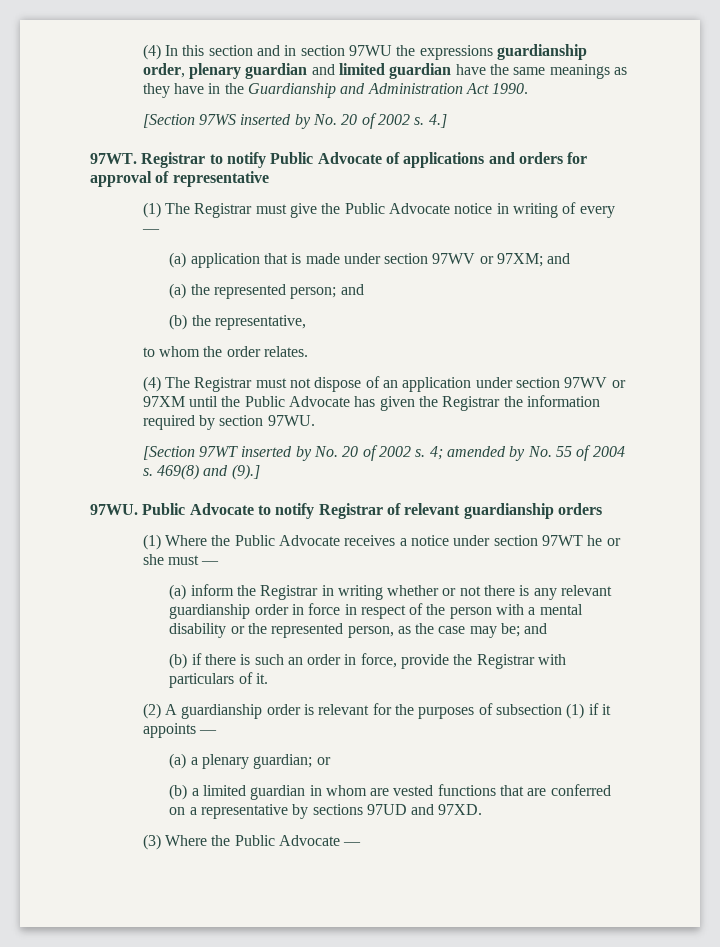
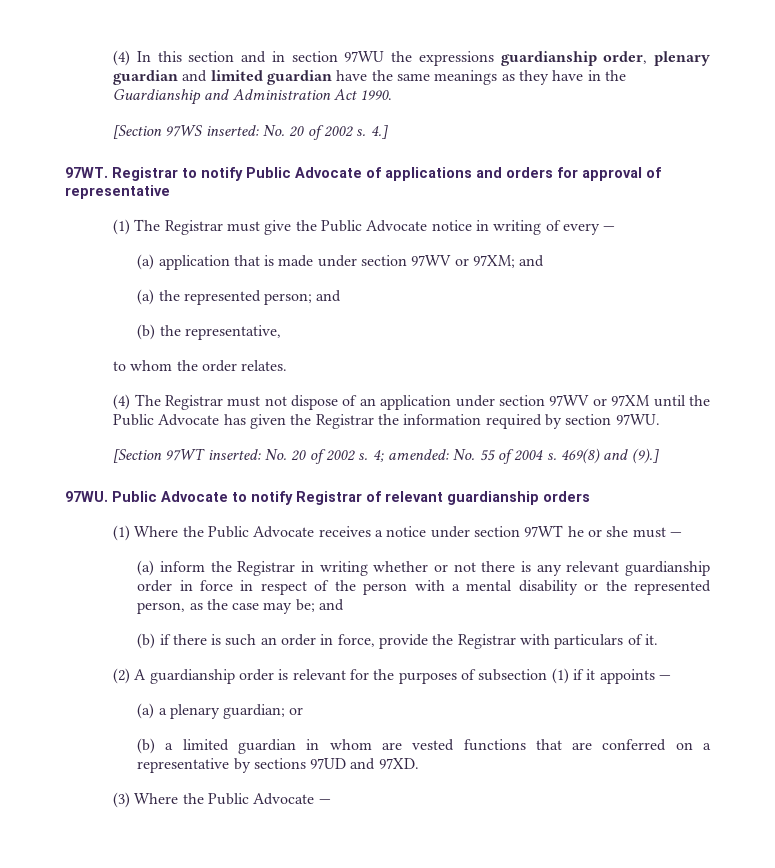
[240,114,311,129] inserted by -> [205,125,259,136] inserted:
[241,446,312,461] inserted by -> [207,449,261,460] inserted:
[447,446,526,461] amended by -> [387,449,449,460] amended:

